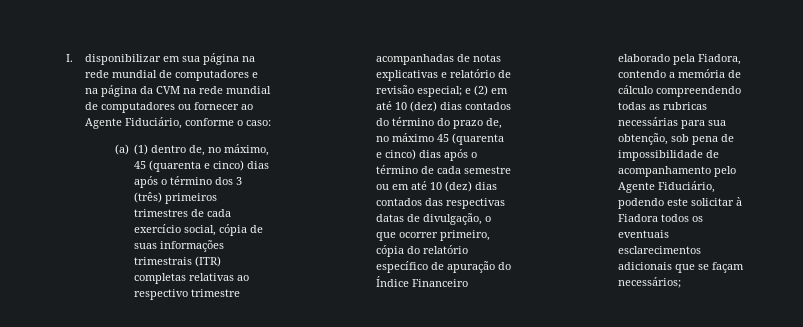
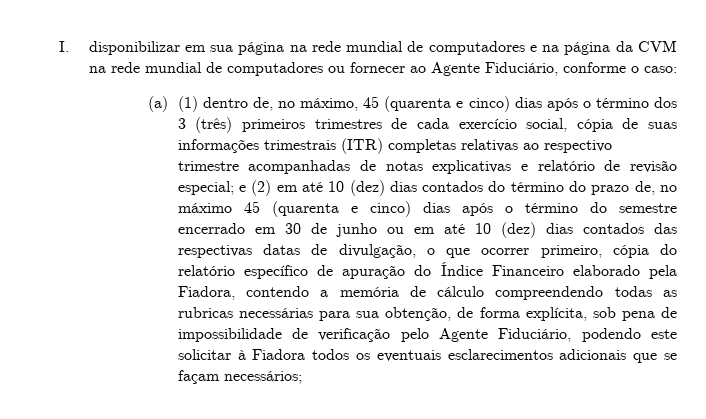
[421,166,512,174] de cada semestre -> [589,202,677,213] [177,223,377,237] do semestre encerrado em 30 de junho
(669, 139) none -> [457,307,587,321] de forma explícita,
[618,166,712,177] acompanhamento -> [318,328,391,342] verificação

